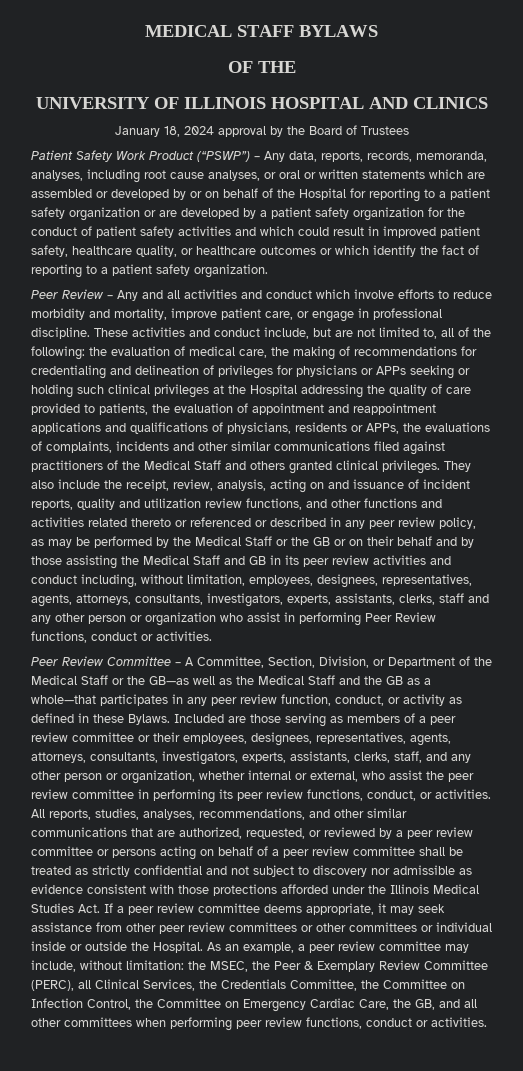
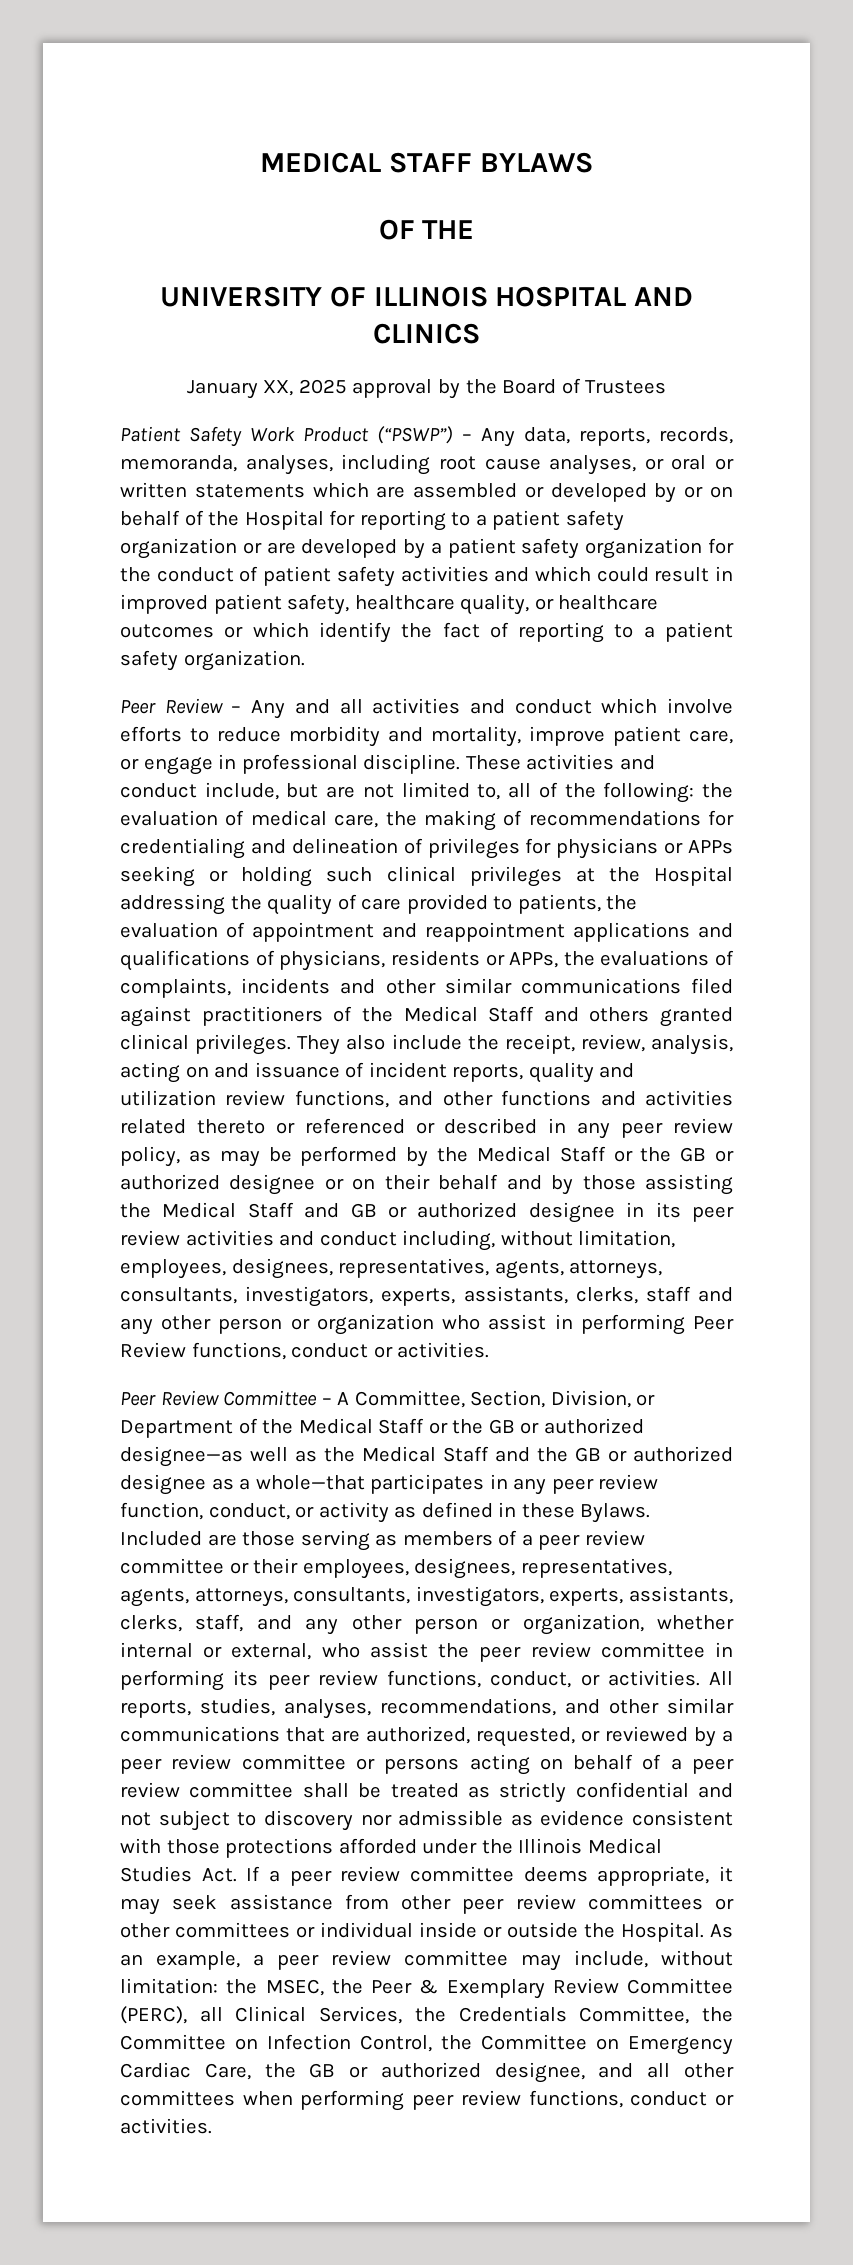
[163,126,214,137] 18, 2024 -> [263,379,347,396] XX, 2025
(346, 542) none -> [120,1174,344,1195] authorized designee or
(266, 560) none -> [388,1202,615,1223] or authorized designee
[149,676,189,685] GB—as -> [488,1418,644,1434] [120,1446,243,1467] GB or authorized designee—as
(403, 680) none -> [608,1446,733,1462] [120,1474,206,1495] or authorized designee
[415,999,435,1010] GB, -> [309,2062,585,2083] GB or authorized designee,

